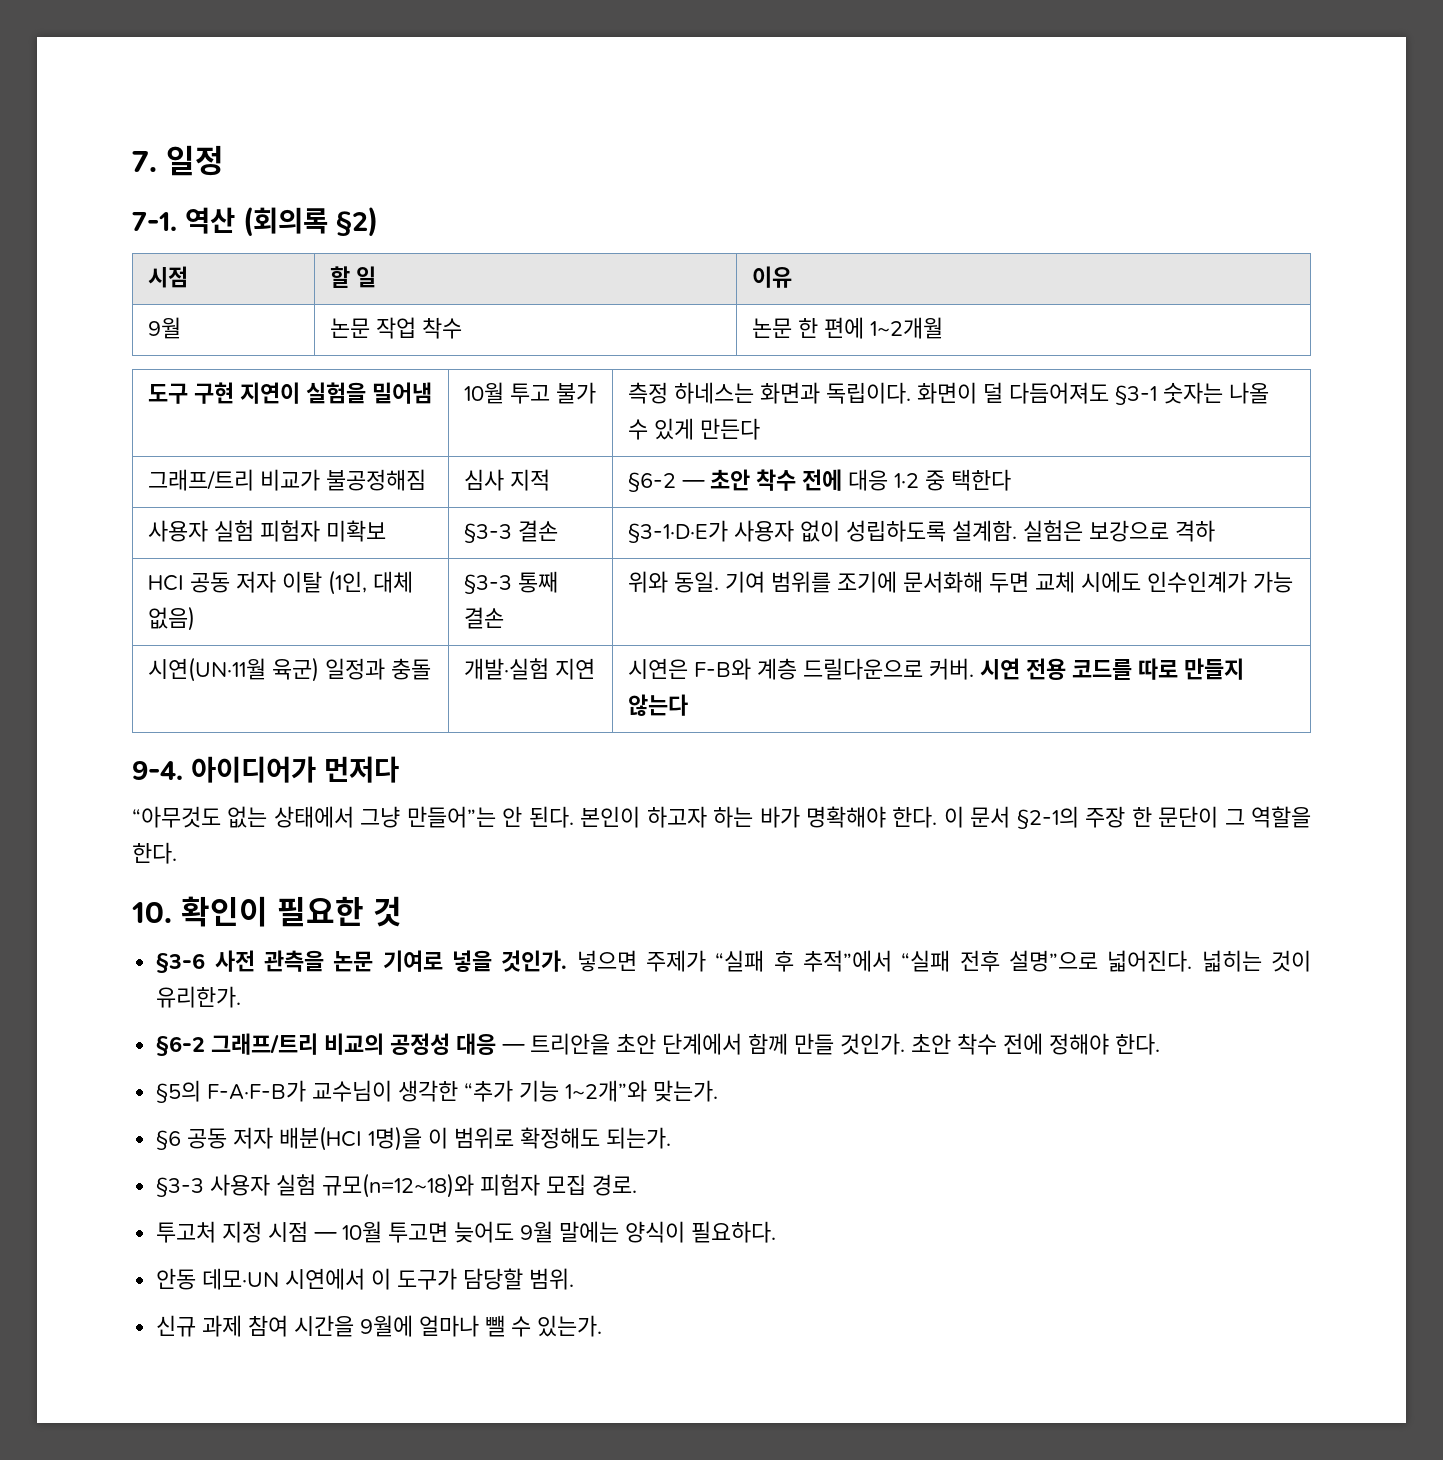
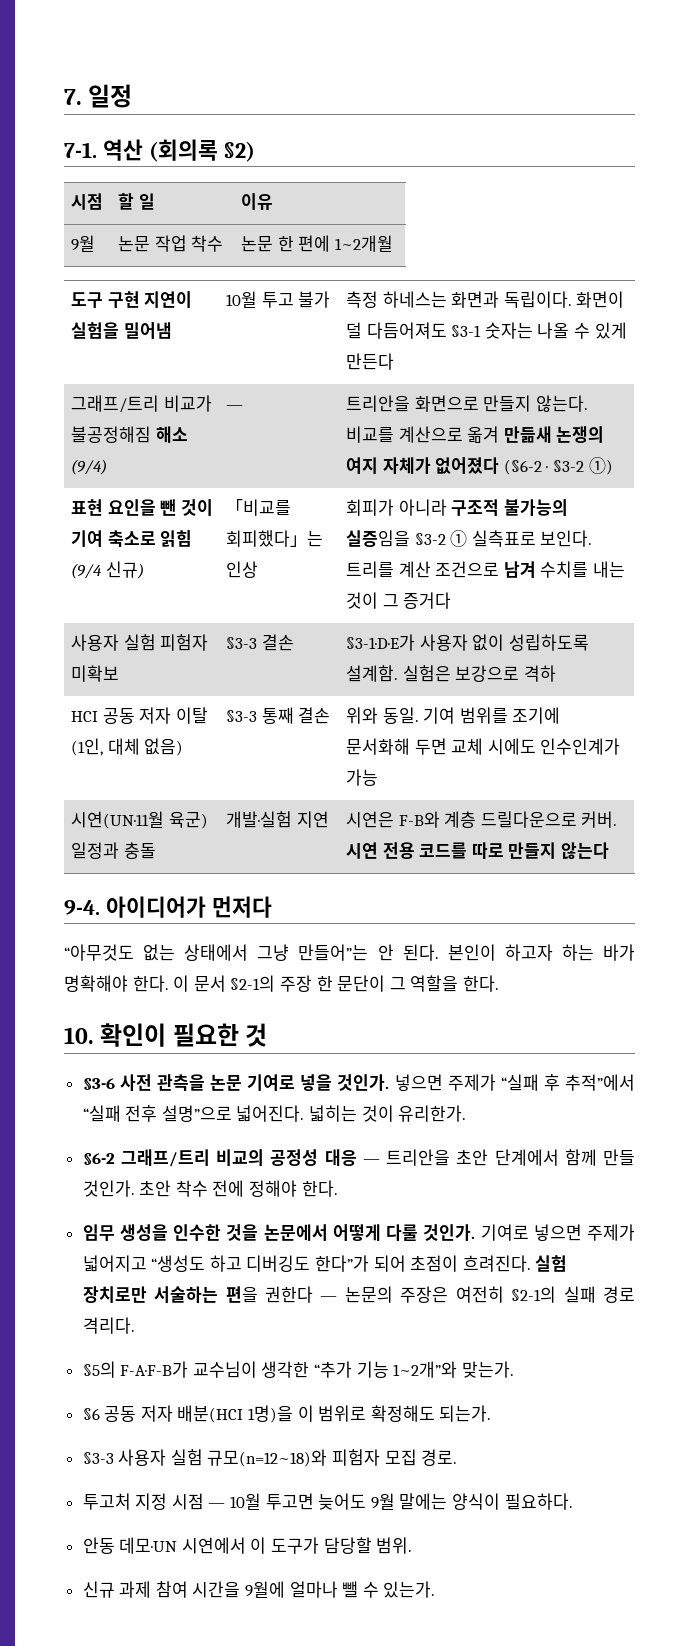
[464,469,551,491] [628,469,1012,492] | 심사 지적 | §6-2 — 초안 착수 전에 대응 1·2 중 택한다 -> [155,426,188,443] [71,459,108,475] [226,405,244,410] [346,395,588,412] [346,426,605,443] [346,457,613,475] [71,499,213,516] [71,530,193,547] [71,561,144,579] [226,499,292,516] [226,530,324,547] [226,561,259,578] [346,499,568,516] [346,530,593,547] [346,561,626,578] [346,592,452,609] 해소 (9/4) | — | 트리안을 화면으로 만들지 않는다. 비교를 계산으로 옮겨 만듦새 논쟁의 여지 자체가 없어졌다 (§6-2 · §3-2 ①) // 표현 요인을 뺀 것이 기여 축소로 읽힘 (9/4 신규) | 「비교를 회피했다」는 인상 | 회피가 아니라 구조적 불가능의 실증임을 §3-2 ① 실측표로 보인다. 트리를 계산 조건으로 남겨 수치를 내는 것이 그 증거다
(1161, 1044) none -> [82,1224,635,1241] [82,1255,568,1272] [82,1286,635,1303] [82,1317,135,1334] // 임무 생성을 인수한 것을 논문에서 어떻게 다룰 것인가. 기여로 넣으면 주제가 넓어지고 “생성도 하고 디버깅도 한다”가 되어 초점이 흐려진다. 실험 장치로만 서술하는 편을 권한다 — 논문의 주장은 여전히 §2-1의 실패 경로 격리다.

